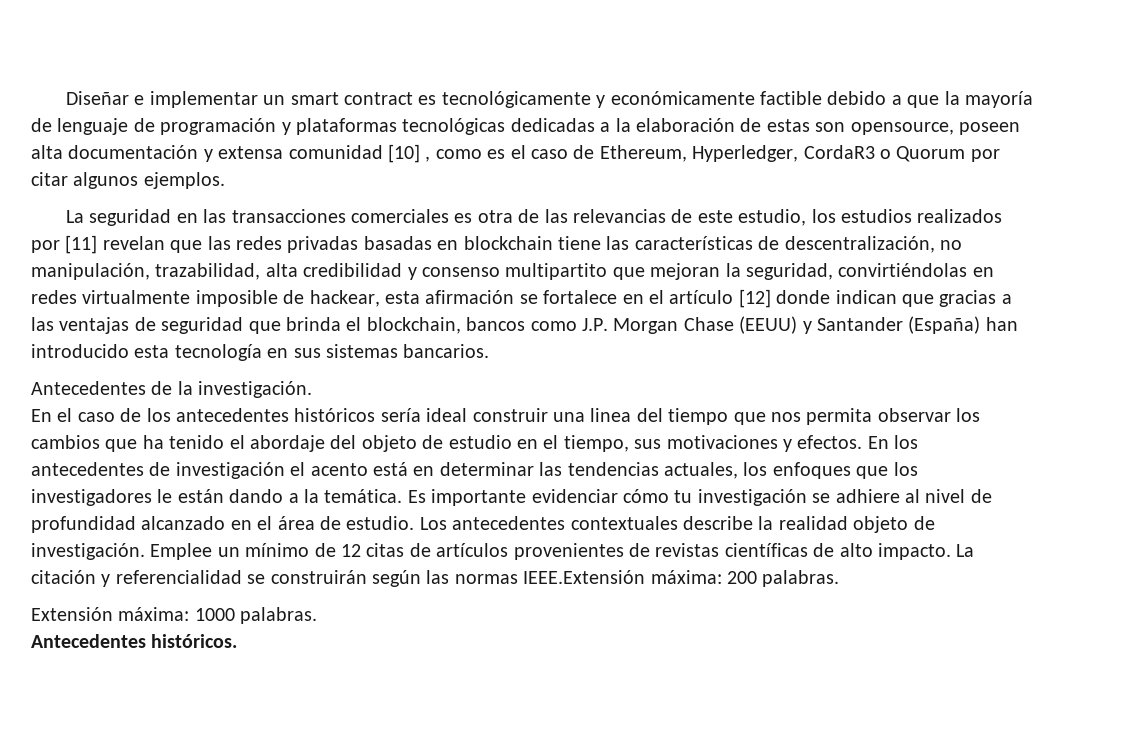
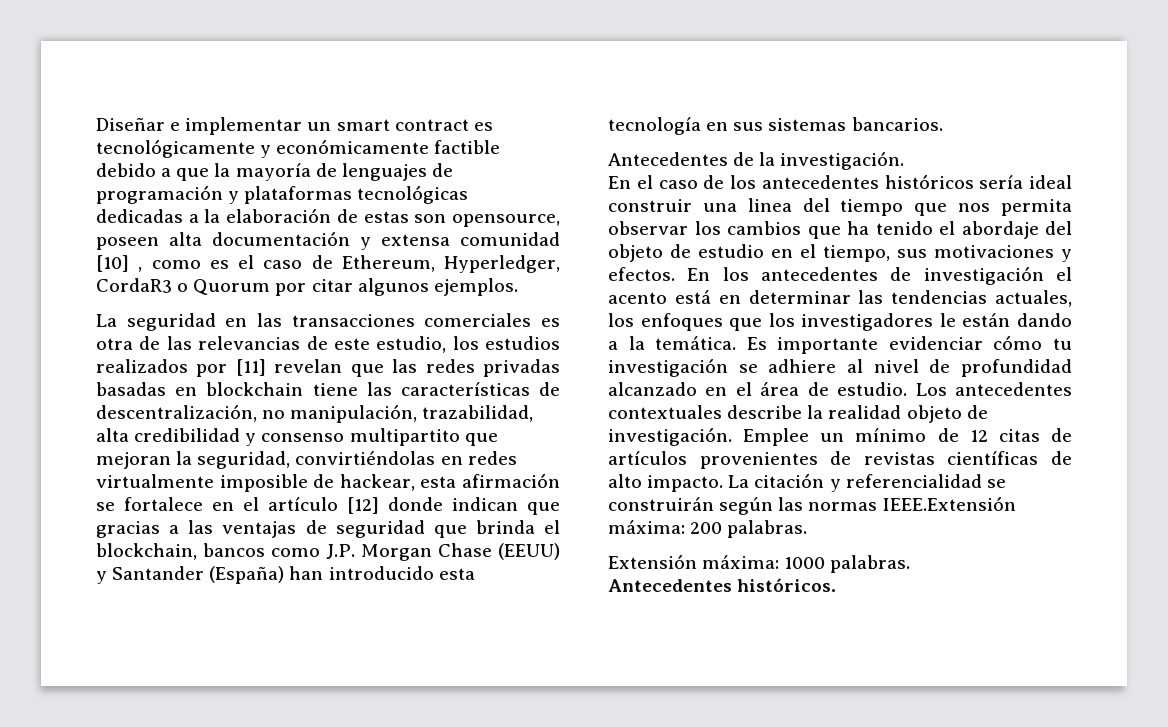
[57,118,129,135] lenguaje -> [341,163,427,181] lenguajes

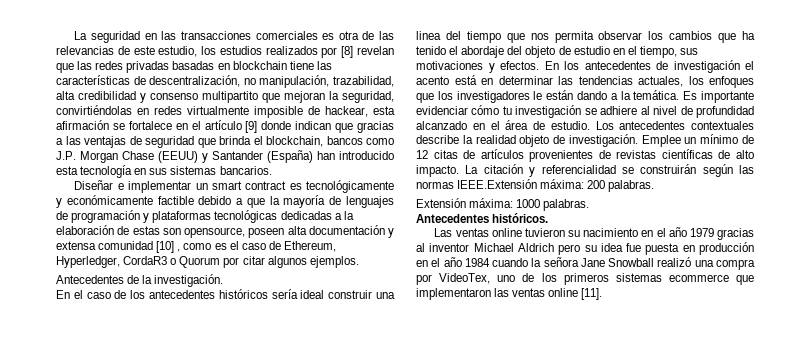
(96, 124) none -> [74,31,394,43] [56,46,394,58] [56,61,332,73] [56,75,394,88] [56,91,394,103] [56,105,395,118] [56,120,394,133] [56,136,394,148] [56,150,394,163] [56,165,272,178] La seguridad en las transacciones comerciales es otra de las relevancias de este estudio, los estudios realizados por [8] revelan que las redes privadas basadas en blockchain tiene las características de descentralización, no manipulación, trazabilidad, alta credibilidad y consenso multipartito que mejoran la seguridad, convirtiéndolas en redes virtualmente imposible de hackear, esta afirmación se fortalece en el artículo [9] donde indican que gracias a las ventajas de seguridad que brinda el blockchain, bancos como J.P. Morgan Chase (EEUU) y Santander (España) han introducido esta tecnología en sus sistemas bancarios. //
[96,313,560,331] [96,336,560,353] [96,359,560,377] [96,382,560,396] [96,404,534,423] [96,428,498,446] [96,451,517,469] [96,473,560,492] [96,497,560,515] [96,520,560,538] [96,543,561,561] [96,566,475,584] [608,117,943,135] // La seguridad en las transacciones comerciales es otra de las relevancias de este estudio, los estudios realizados por [11] revelan que las redes privadas basadas en blockchain tiene las características de descentralización, no manipulación, trazabilidad, alta credibilidad y consenso multipartito que mejoran la seguridad, convirtiéndolas en redes virtualmente imposible de hackear, esta afirmación se fortalece en el artículo [12] donde indican que gracias a las ventajas de seguridad que brinda el blockchain, bancos como J.P. Morgan Chase (EEUU) y Santander (España) han introducido esta tecnología en sus sistemas bancarios. -> (359, 262) none
(837, 585) none -> [434,227,754,240] [416,242,754,255] [416,257,755,270] [416,273,754,285] [416,288,603,300] // Las ventas online tuvieron su nacimiento en el año 1979 gracias al inventor Michael Aldrich pero su idea fue puesta en producción en el año 1984 cuando la señora Jane Snowball realizó una compra por VideoTex, uno de los primeros sistemas ecommerce que implementaron las ventas online [11].

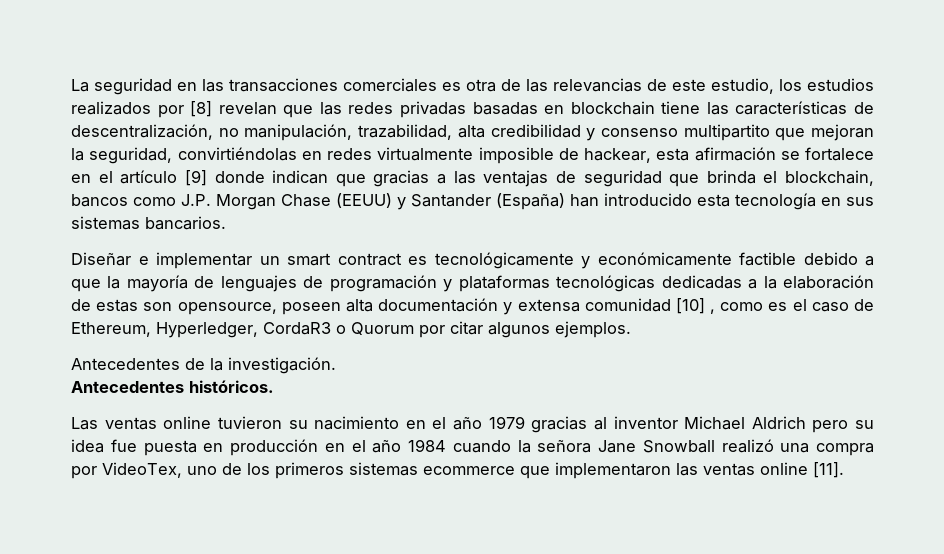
[56,289,396,299] [416,31,755,43] [416,46,699,58] [416,60,754,73] [416,75,754,88] [416,90,754,103] [416,105,754,118] [416,120,754,130] [416,134,754,147] [416,149,754,162] [416,164,754,177] [416,179,655,192] [416,198,590,211] // En el caso de los antecedentes históricos sería ideal construir una linea del tiempo que nos permita observar los cambios que ha tenido el abordaje del objeto de estudio en el tiempo, sus motivaciones y efectos. En los antecedentes de investigación el acento está en determinar las tendencias actuales, los enfoques que los investigadores le están dando a la temática. Es importante evidenciar cómo tu investigación se adhiere al nivel de profundidad alcanzado en el área de estudio. Los antecedentes contextuales describe la realidad objeto de investigación. Emplee un mínimo de 12 citas de artículos provenientes de revistas científicas de alto impacto. La citación y referencialidad se construirán según las normas IEEE.Extensión máxima: 200 palabras. // Extensión máxima: 1000 palabras. -> (336, 365) none

